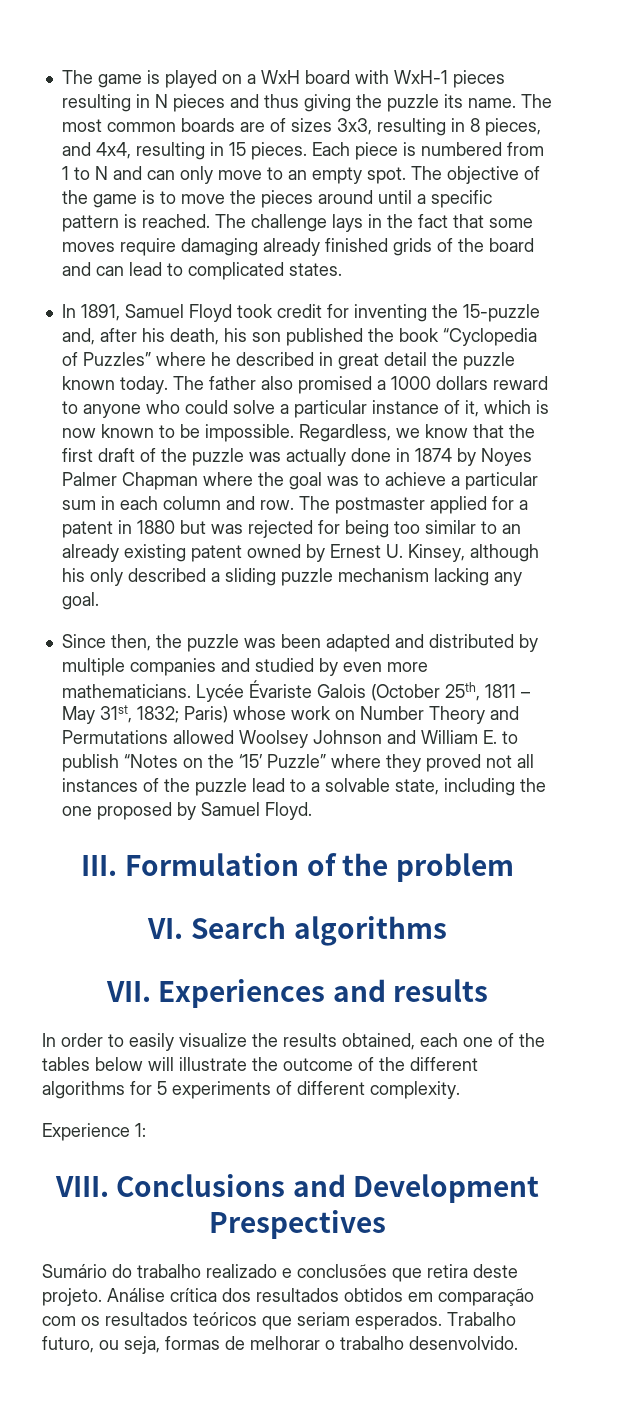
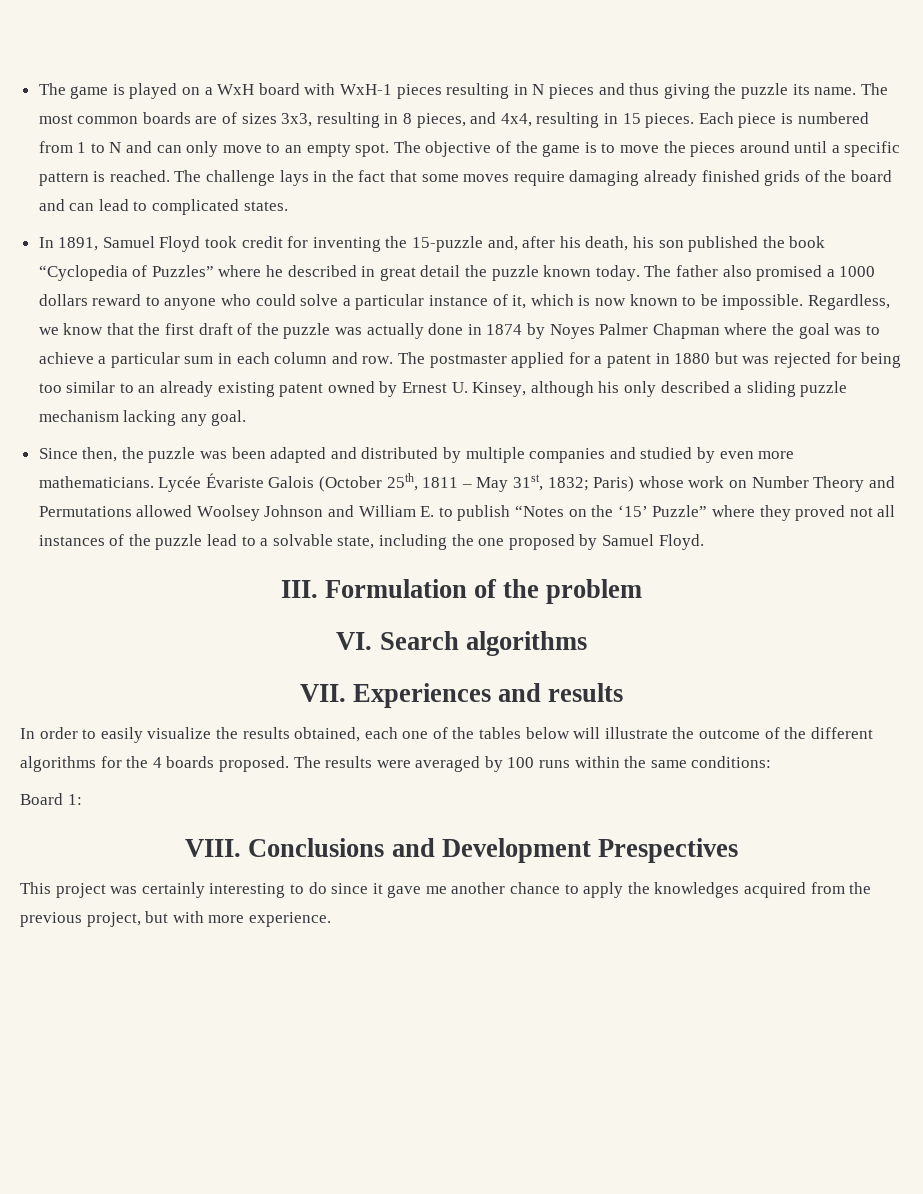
[157,1081,460,1099] [42,1123,130,1141] 5 experiments of different complexity. // Experience -> [126,756,772,772] [20,793,63,805] the 4 boards proposed. The results were averaged by 100 runs within the same conditions: // Board
[42,1264,518,1282] [42,1288,534,1306] [42,1312,516,1330] [42,1336,518,1354] Sumário do trabalho realizado e conclusões que retira deste projeto. Análise crítica dos resultados obtidos em comparação com os resultados teóricos que seriam esperados. Trabalho futuro, ou seja, formas de melhorar o trabalho desenvolvido. -> [20,882,872,898] [20,911,331,927] This project was certainly interesting to do since it gave me another chance to apply the knowledges acquired from the previous project, but with more experience.

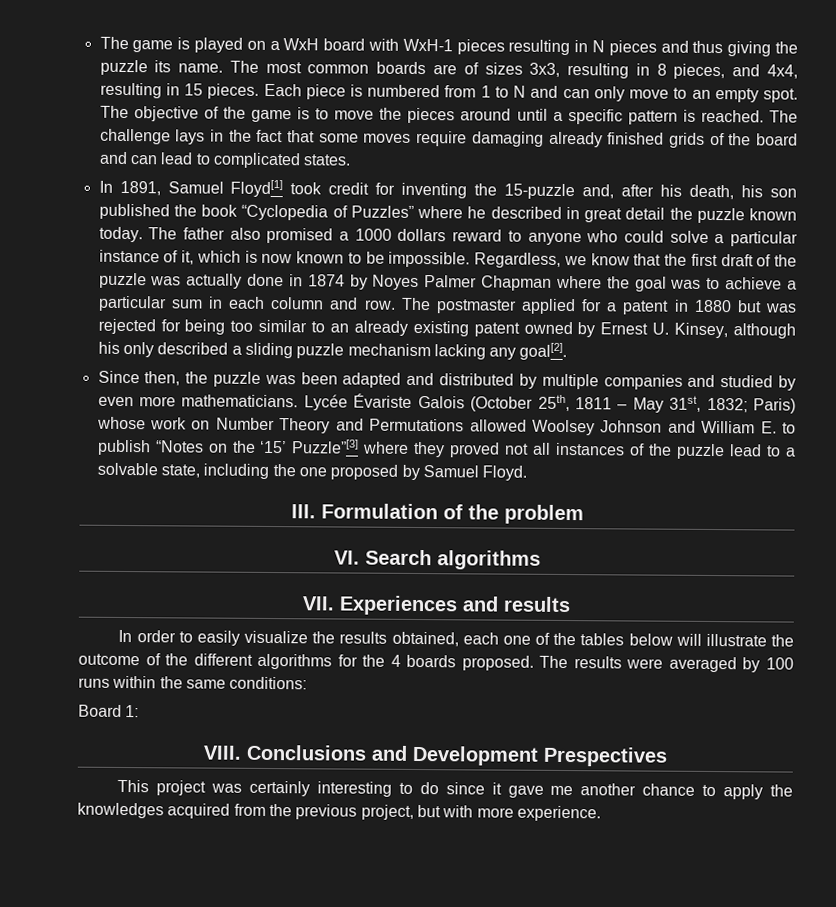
[159,236,201,252] Floyd -> [230,179,284,198] Floyd[1]
[211,410,247,426] goal. -> [519,342,568,361] goal[2].
[652,505,708,517] Puzzle” -> [291,439,360,454] Puzzle”[3]

